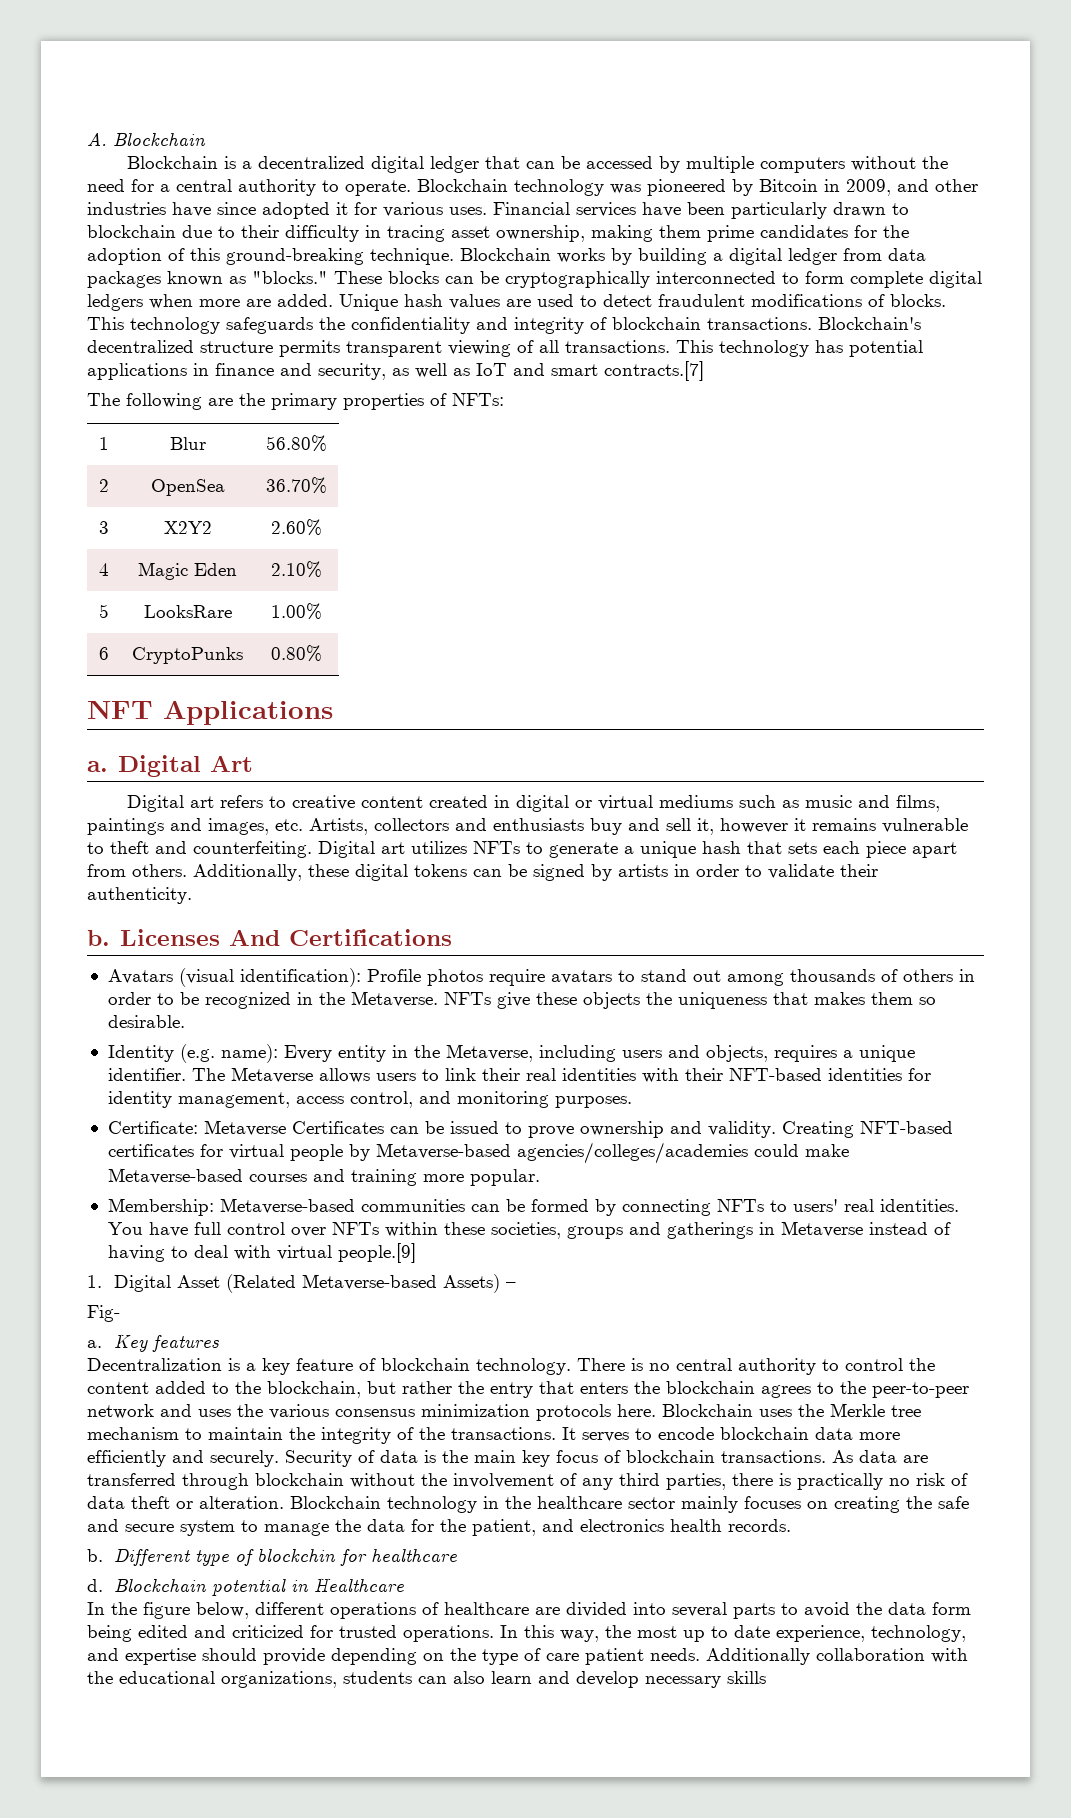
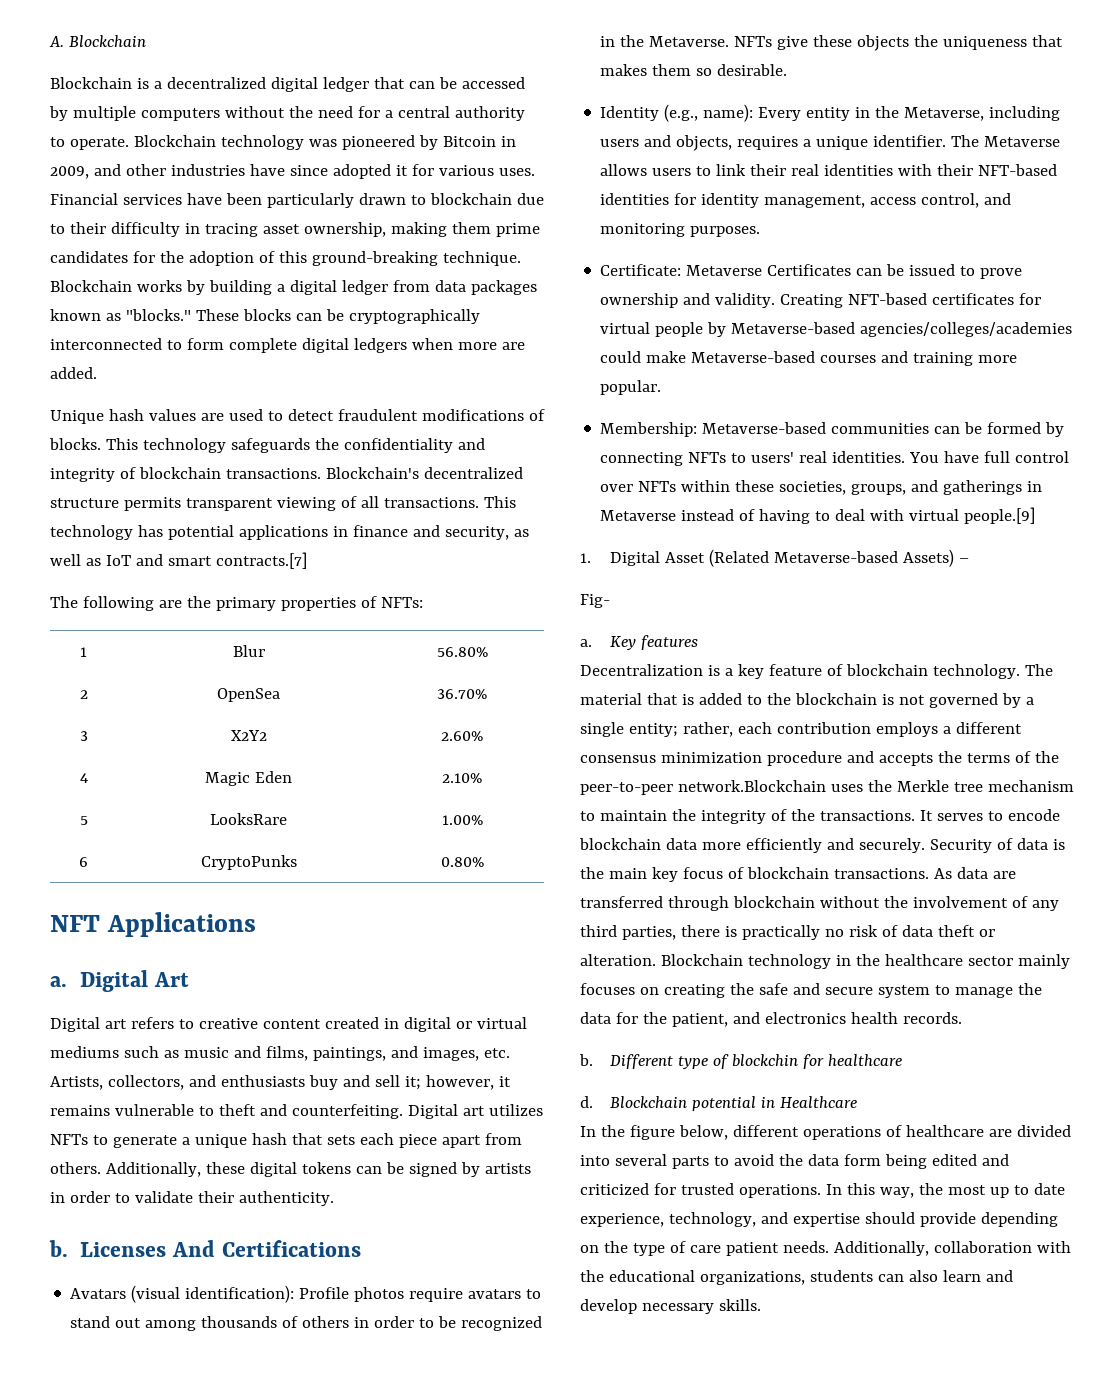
(333, 300) none -> (97, 373) //
[87,818,164,835] paintings -> [312,1047,386,1061] paintings,
[374,818,449,831] collectors -> [107,1075,184,1090] collectors,
[697,818,788,835] it, however -> [404,1075,494,1090] it; however,
[179,1044,215,1063] (e.g. -> [664,104,699,122] (e.g.,
[566,1226,623,1239] groups -> [851,484,907,495] groups,
[577,1358,935,1375] [87,1381,969,1398] [87,1404,753,1421] There is no central authority to control the content added to the blockchain, but rather the entry that enters the blockchain agrees to the peer-to-peer network and uses the various consensus minimization protocols here. Blockchain -> [1024,664,1053,676] [580,693,1034,708] [580,722,1022,737] [580,751,1059,766] [580,780,826,795] The material that is added to the blockchain is not governed by a single entity; rather, each contribution employs a different consensus minimization procedure and accepts the terms of the peer-to-peer network.Blockchain
[706,1648,810,1665] Additionally -> [833,1241,929,1256] Additionally,
[727,1671,766,1684] skills -> [718,1299,761,1311] skills.

